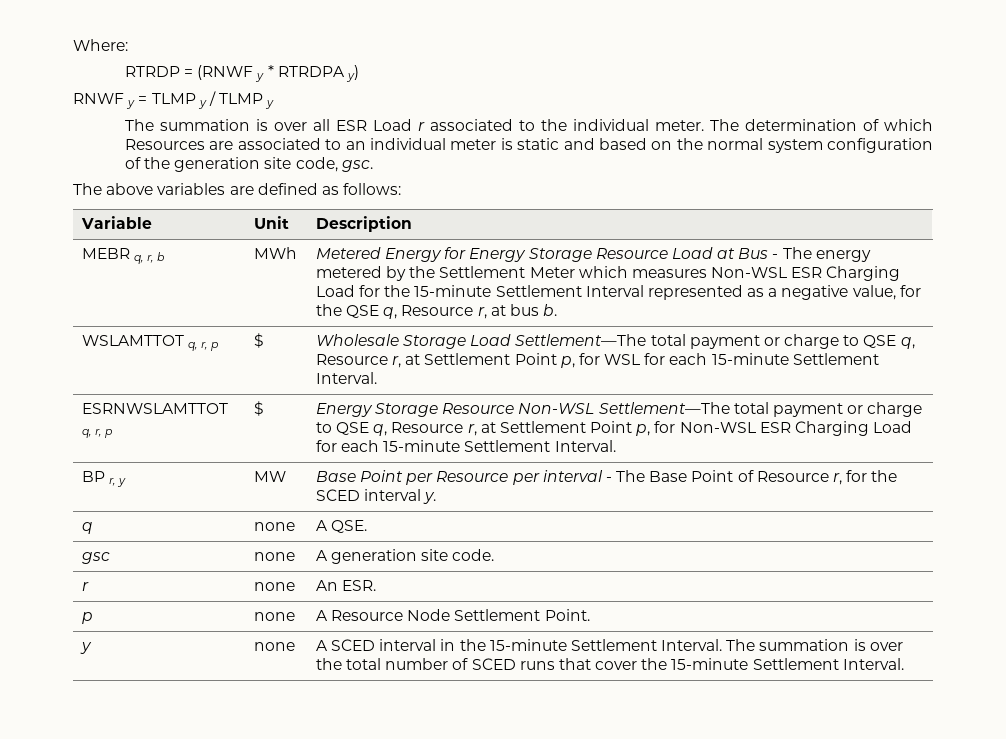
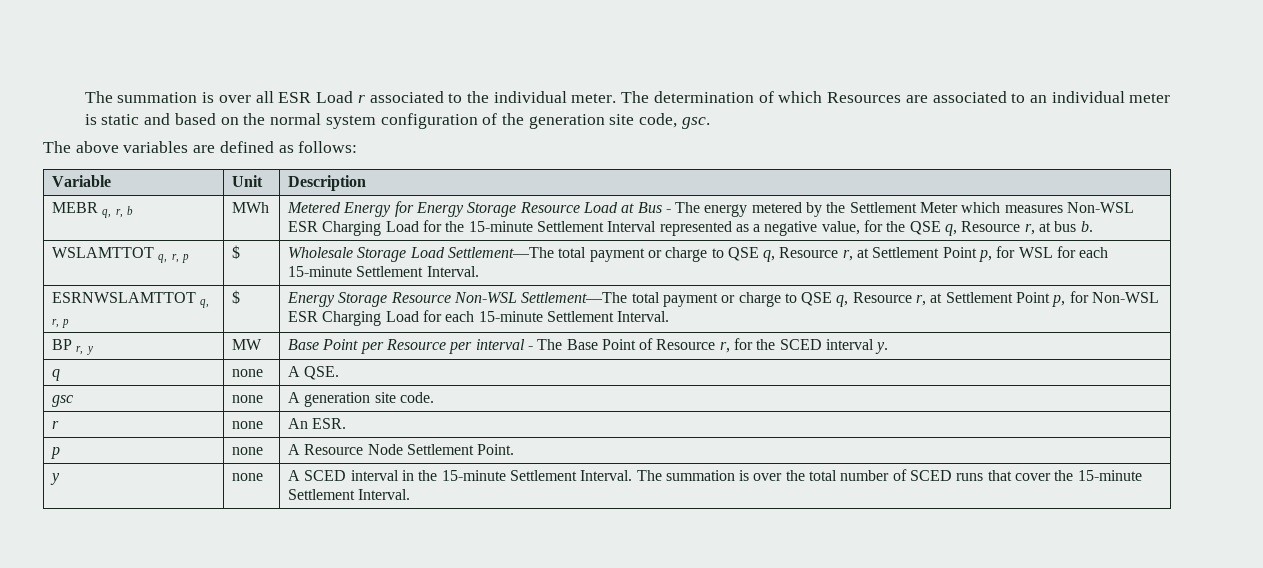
[73,39,128,51] [124,65,360,82] [73,91,275,109] Where: // RTRDP = (RNWF y * RTRDPA y) // RNWF y = TLMP y / TLMP y // -> (84, 97) none

